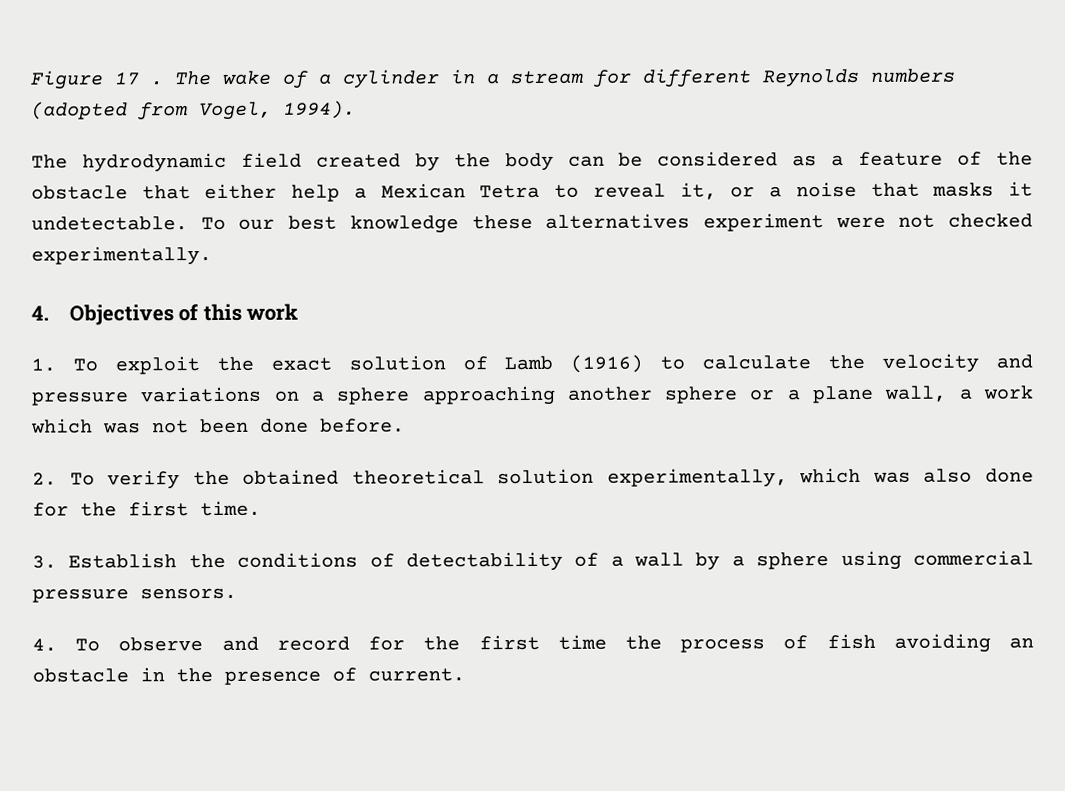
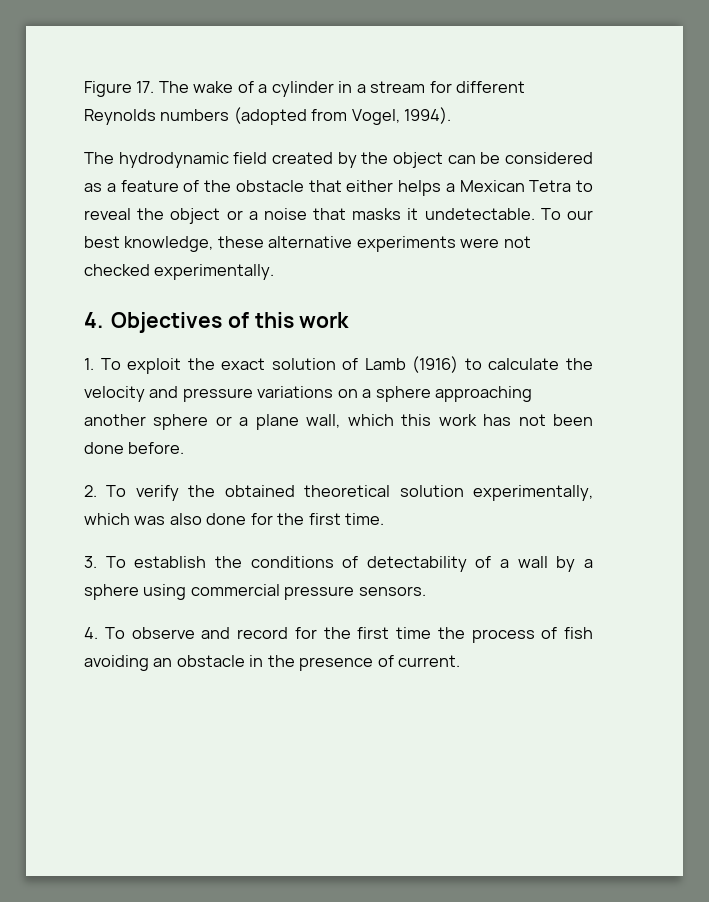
[114,72,164,86] 17 . -> [136,81,155,93] 17.
[504,152,554,172] body -> [393,152,443,168] object
[291,184,341,202] help -> [398,180,441,196] helps
[679,182,717,200] it, -> [137,208,221,224] the object
[349,213,824,234] knowledge these alternatives experiment -> [124,236,456,252] knowledge, these alternative experiments
[958,385,1034,400] [31,418,141,434] a work which was -> [347,414,512,426] which this work has
[68,553,178,569] Establish -> [105,556,207,568] To establish

